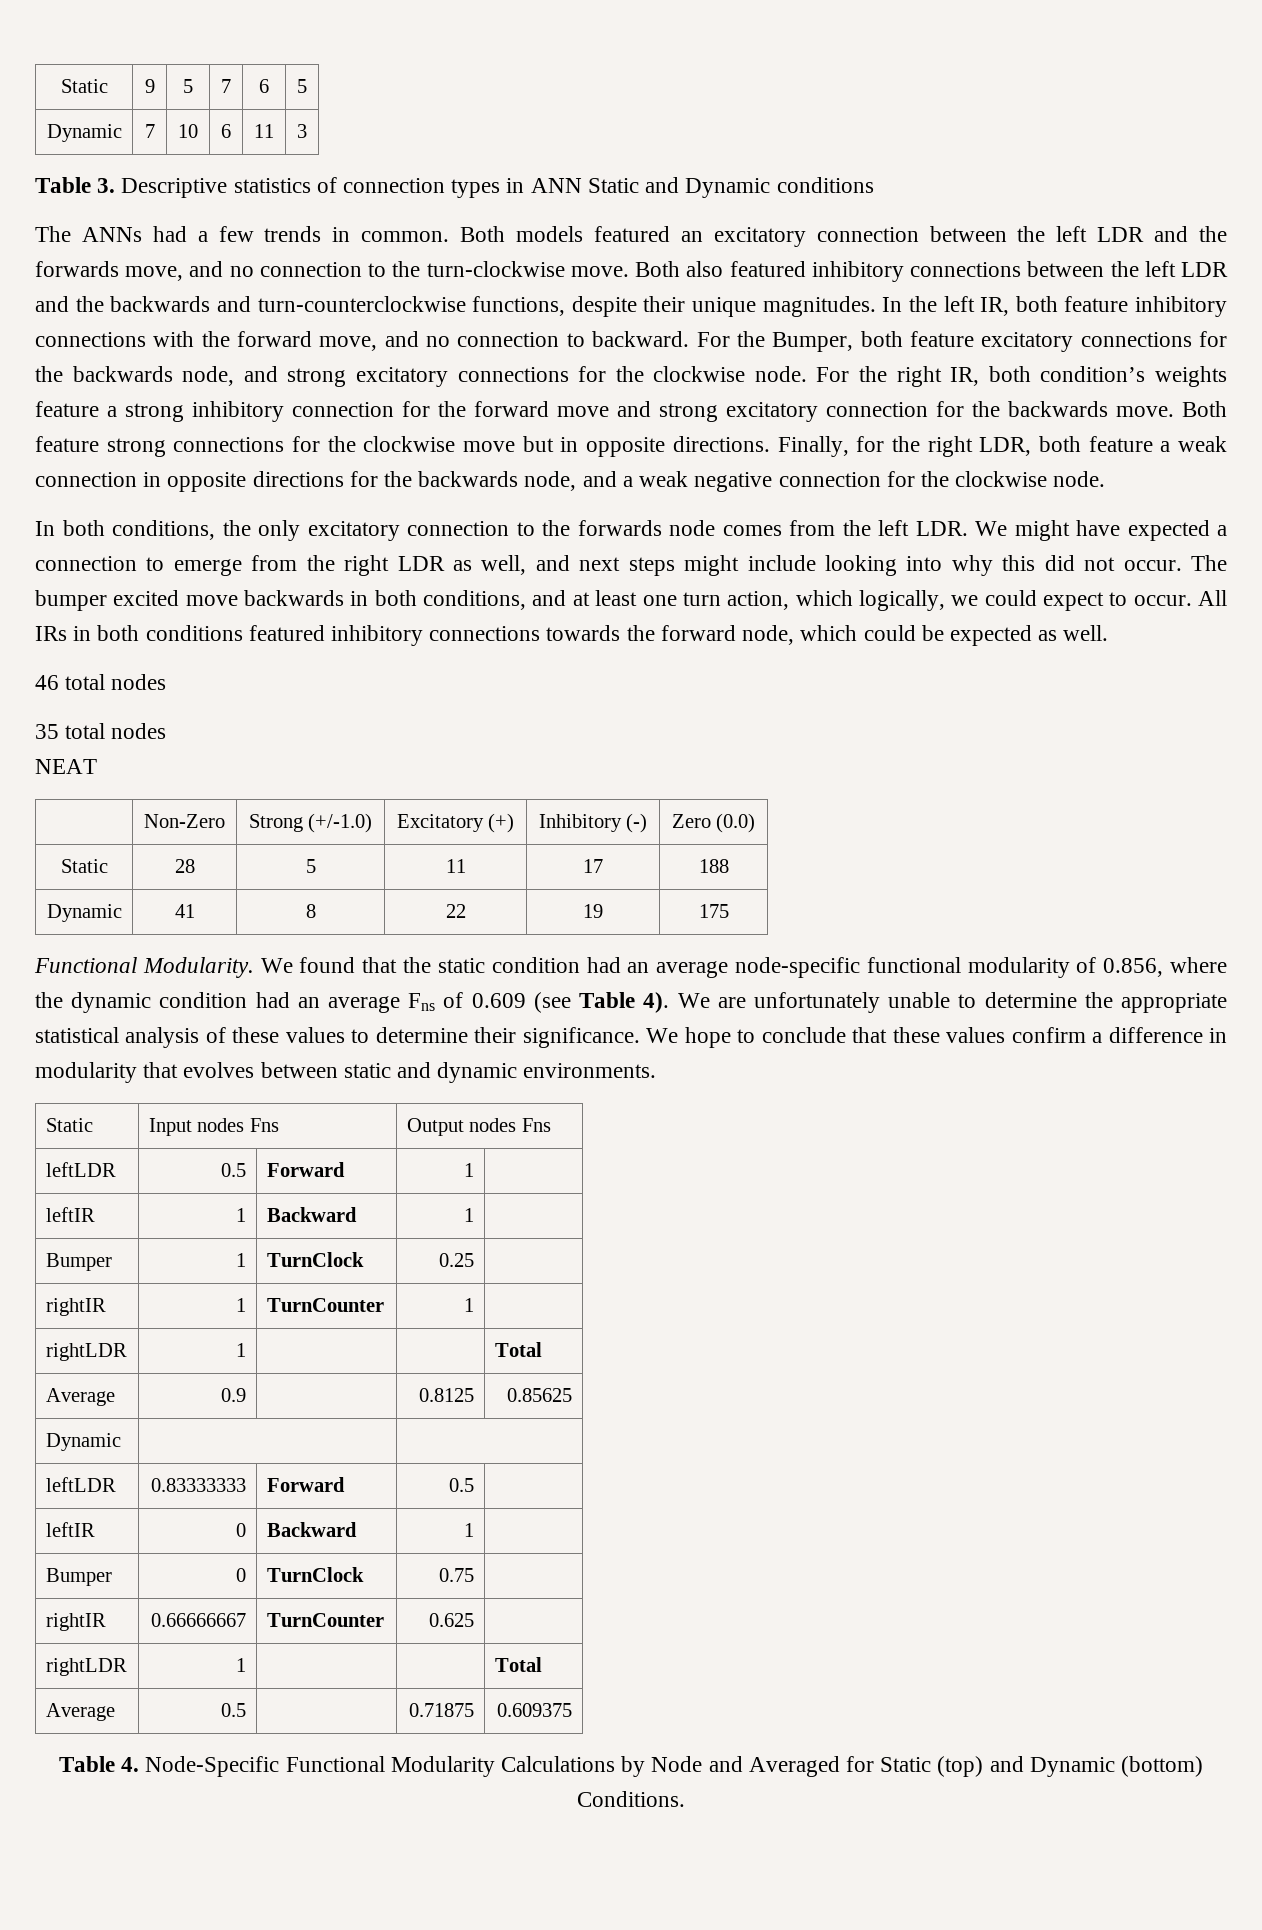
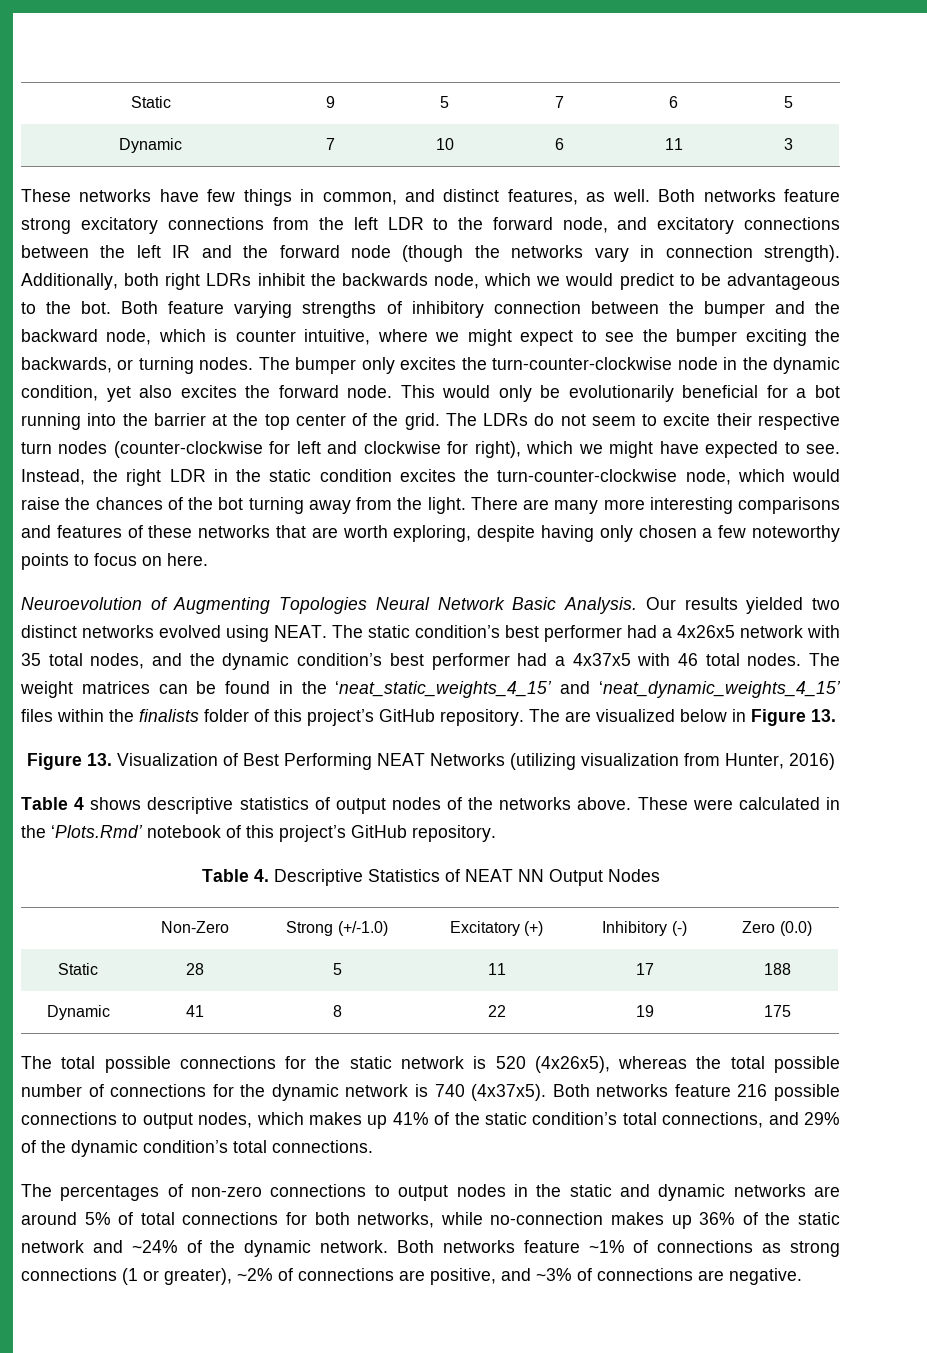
[35,177,874,198] [35,226,1228,247] [35,261,904,282] Table 3. Descriptive statistics of connection types in ANN Static and Dynamic conditions // The ANNs had a few trends in common. Both models featured an excitatory connection between the left LDR and the forwards move, and no connection to the turn-clockwise move. Both also featured inhibitory -> [21,189,841,206] [21,217,735,234] These networks have few things in common, and distinct features, as well. Both networks feature strong excitatory connections from the left LDR to the forward node, and excitatory
[1181,262,1229,277] [35,296,1227,317] [35,331,1227,352] [35,366,1227,387] [35,401,1227,422] [35,436,1228,457] [35,471,1106,492] [35,520,1227,541] [35,555,1227,576] [35,590,1227,611] [35,625,1109,646] [35,674,167,690] [35,723,167,739] [35,759,97,774] LDR and the backwards and turn-counterclockwise functions, despite their unique magnitudes. In the left IR, both feature inhibitory connections with the forward move, and no connection to backward. For the Bumper, both feature excitatory connections for the backwards node, and strong excitatory connections for the clockwise node. For the right IR, both condition’s weights feature a strong inhibitory connection for the forward move and strong excitatory connection for the backwards move. Both feature strong connections for the clockwise move but in opposite directions. Finally, for the right LDR, both feature a weak connection in opposite directions for the backwards node, and a weak negative connection for the clockwise node. // In both conditions, the only excitatory connection to the forwards node comes from the left LDR. We might have expected a connection to emerge from the right LDR as well, and next steps might include looking into why this did not occur. The bumper excited move backwards in both conditions, and at least one turn action, which logically, we could expect to occur. All IRs in both conditions featured inhibitory connections towards the forward node, which could be expected as well. // 46 total nodes // 35 total nodes // NEAT -> [172,245,841,262] [21,273,840,290] [21,301,840,318] [21,329,840,346] [21,357,840,374] [21,385,840,402] [21,413,841,430] [21,441,840,458] [21,469,841,486] [21,497,840,514] [21,525,840,542] [21,553,208,570] [21,597,841,614] [21,625,840,642] [21,653,840,670] [20,681,841,698] [21,709,836,726] [26,753,835,770] [21,797,840,814] [21,825,496,842] [201,869,660,886] IR and the forward node (though the networks vary in connection strength). Additionally, both right LDRs inhibit the backwards node, which we would predict to be advantageous to the bot. Both feature varying strengths of inhibitory connection between the bumper and the backward node, which is counter intuitive, where we might expect to see the bumper exciting the backwards, or turning nodes. The bumper only excites the turn-counter-clockwise node in the dynamic condition, yet also excites the forward node. This would only be evolutionarily beneficial for a bot running into the barrier at the top center of the grid. The LDRs do not seem to excite their respective turn nodes (counter-clockwise for left and clockwise for right), which we might have expected to see. Instead, the right LDR in the static condition excites the turn-counter-clockwise node, which would raise the chances of the bot turning away from the light. There are many more interesting comparisons and features of these networks that are worth exploring, despite having only chosen a few noteworthy points to focus on here. // Neuroevolution of Augmenting Topologies Neural Network Basic Analysis. Our results yielded two distinct networks evolved using NEAT. The static condition’s best performer had a 4x26x5 network with 35 total nodes, and the dynamic condition’s best performer had a 4x37x5 with 46 total nodes. The weight matrices can be found in the ‘neat_static_weights_4_15’ and ‘neat_dynamic_weights_4_15’ files within the finalists folder of this project’s GitHub repository. The are visualized below in Figure 13. // Figure 13. Visualization of Best Performing NEAT Networks (utilizing visualization from Hunter, 2016) // Table 4 shows descriptive statistics of output nodes of the networks above. These were calculated in the ‘Plots.Rmd’ notebook of this project’s GitHub repository. // Table 4. Descriptive Statistics of NEAT NN Output Nodes
[34,957,1227,978] [35,992,1227,1013] [35,1027,1227,1048] [35,1062,657,1083] [45,1118,93,1132] [148,1118,279,1136] [406,1118,551,1136] [45,1162,116,1177] [221,1163,247,1177] [266,1162,345,1177] [464,1163,475,1177] [45,1207,95,1222] [236,1208,247,1222] [266,1207,357,1222] [464,1208,475,1222] [45,1253,112,1271] [236,1253,247,1267] [266,1252,364,1267] [439,1253,475,1267] [45,1298,106,1316] [236,1298,247,1312] [266,1298,384,1312] [464,1298,475,1312] [45,1343,127,1361] [236,1343,247,1357] [494,1342,542,1357] [45,1388,115,1406] [221,1388,247,1402] [419,1388,475,1402] [507,1388,573,1402] [45,1433,121,1451] [45,1477,116,1492] [151,1478,247,1492] [266,1477,345,1492] [449,1478,475,1492] [45,1522,95,1537] [236,1523,247,1537] [266,1522,357,1537] [464,1523,475,1537] [45,1568,112,1586] [236,1568,247,1582] [266,1567,364,1582] [439,1568,475,1582] [45,1613,106,1631] [151,1613,247,1627] [266,1613,384,1627] [429,1613,475,1627] [45,1658,127,1676] [236,1658,247,1672] [494,1657,542,1672] [45,1703,115,1721] [221,1703,247,1717] [409,1703,475,1717] [497,1703,573,1717] [58,1756,1204,1777] [577,1791,685,1807] Functional Modularity. We found that the static condition had an average node-specific functional modularity of 0.856, where the dynamic condition had an average Fns of 0.609 (see Table 4). We are unfortunately unable to determine the appropriate statistical analysis of these values to determine their significance. We hope to conclude that these values confirm a difference in modularity that evolves between static and dynamic environments. // Static | Input nodes Fns | Output nodes Fns // leftLDR | 0.5 | Forward | 1 | // leftIR | 1 | Backward | 1 | // Bumper | 1 | TurnClock | 0.25 | // rightIR | 1 | TurnCounter | 1 | // rightLDR | 1 | | | Total // Average | 0.9 | | 0.8125 | 0.85625 // Dynamic | | // leftLDR | 0.83333333 | Forward | 0.5 | // leftIR | 0 | Backward | 1 | // Bumper | 0 | TurnClock | 0.75 | // rightIR | 0.66666667 | TurnCounter | 0.625 | // rightLDR | 1 | | | Total // Average | 0.5 | | 0.71875 | 0.609375 // Table 4. Node-Specific Functional Modularity Calculations by Node and Averaged for Static (top) and Dynamic (bottom) Conditions. -> [21,1056,841,1073] [21,1084,840,1101] [21,1112,840,1129] [21,1140,373,1157] [21,1184,841,1201] [21,1212,841,1229] [21,1240,841,1257] [21,1268,802,1285] The total possible connections for the static network is 520 (4x26x5), whereas the total possible number of connections for the dynamic network is 740 (4x37x5). Both networks feature 216 possible connections to output nodes, which makes up 41% of the static condition’s total connections, and 29% of the dynamic condition’s total connections. // The percentages of non-zero connections to output nodes in the static and dynamic networks are around 5% of total connections for both networks, while no-connection makes up 36% of the static network and ~24% of the dynamic network. Both networks feature ~1% of connections as strong connections (1 or greater), ~2% of connections are positive, and ~3% of connections are negative.

